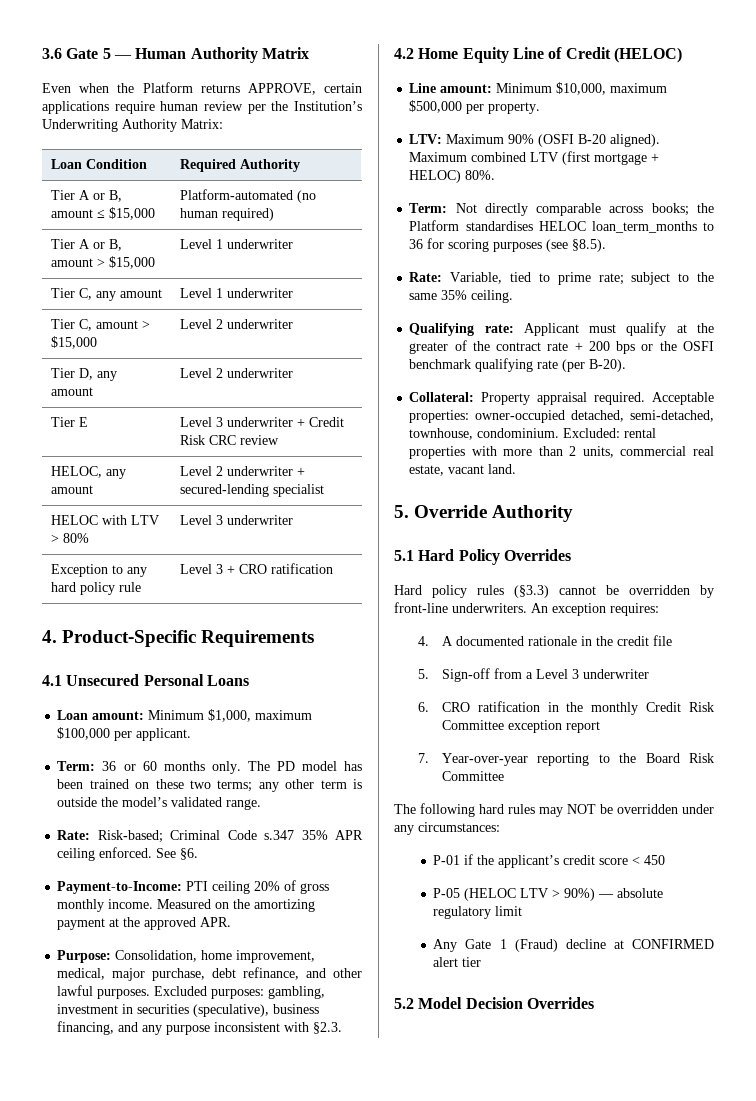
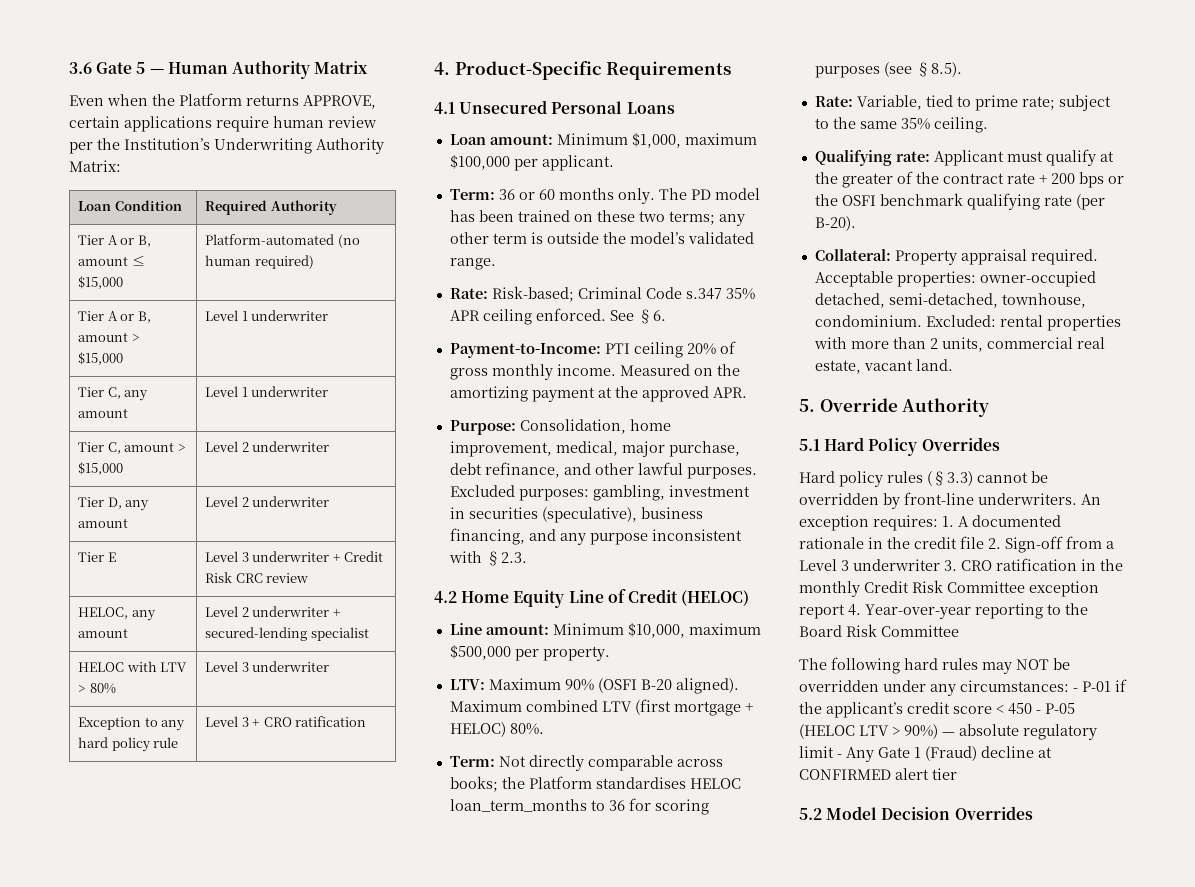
[417,636,429,646] // 4. -> [942,516,954,527] 1.
[417,669,429,679] // 5. -> [988,538,1001,549] 2.
[417,702,429,712] // 6. -> [944,560,957,571] 3.
[417,753,429,763] // 7. -> [848,604,861,616] 4.
(500, 827) // -> [1073,688,1078,692] -
(666, 860) // -> [1036,710,1041,714] -
(523, 911) // -> [837,754,842,758] -

